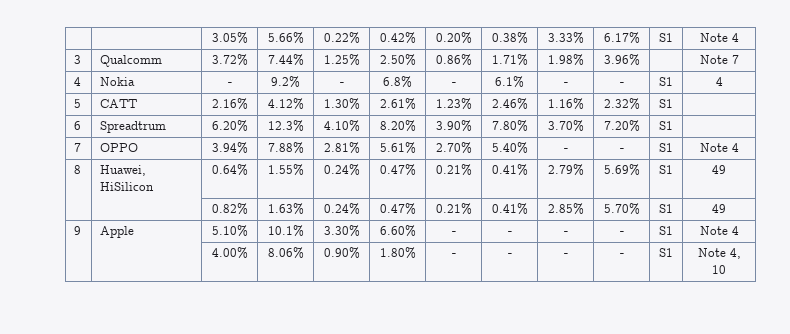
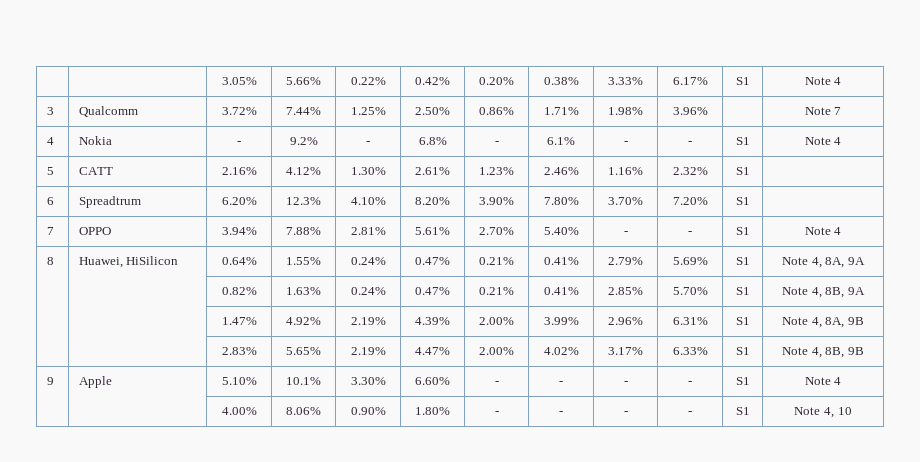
(673, 81) none -> [804,137,831,145] Note
[712,165,726,174] 49 -> [782,257,865,268] Note 4, 8A, 9A
[712,204,726,213] 49 -> [782,287,865,298] [221,317,257,325] [286,317,321,325] [350,317,386,325] [415,317,450,325] [479,317,514,325] [543,317,579,325] [608,317,643,325] [672,317,708,325] [735,317,750,325] [782,317,864,328] [221,347,257,355] [286,347,321,355] [350,347,386,355] [415,347,450,355] [479,347,514,355] [543,347,579,355] [608,347,643,355] [672,347,708,355] [735,347,750,355] [782,347,864,358] Note 4, 8B, 9A // | | 1.47% | 4.92% | 2.19% | 4.39% | 2.00% | 3.99% | 2.96% | 6.31% | S1 | Note 4, 8A, 9B // | | 2.83% | 5.65% | 2.19% | 4.47% | 2.00% | 4.02% | 3.17% | 6.33% | S1 | Note 4, 8B, 9B

